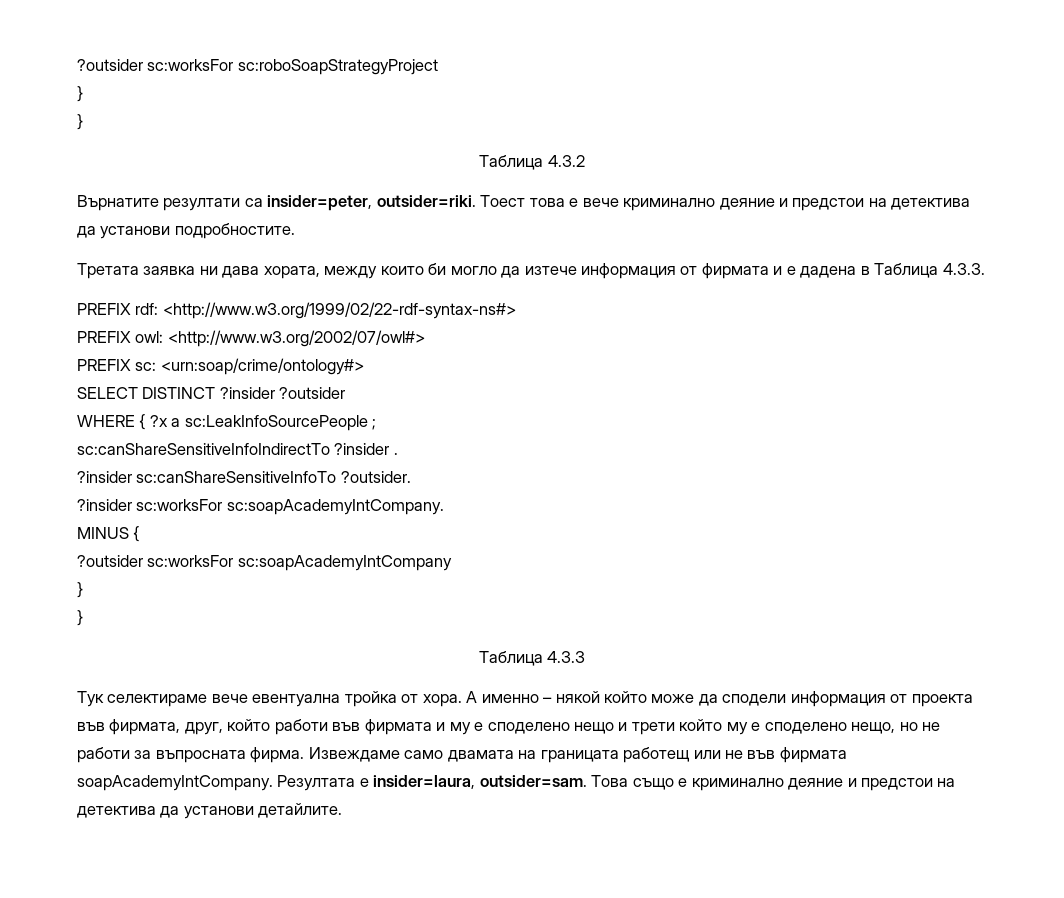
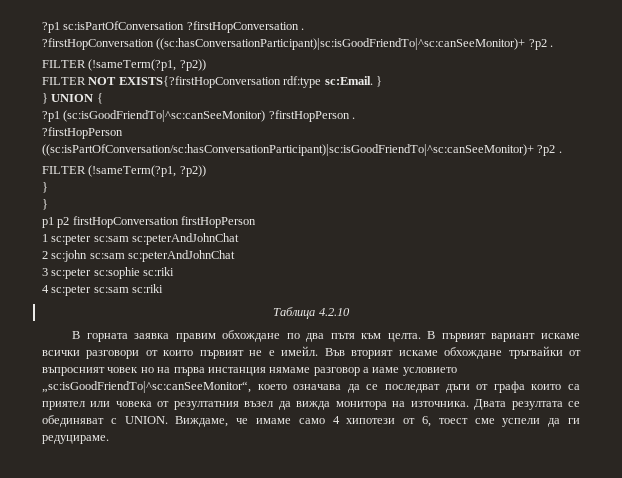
[77,59,438,75] [77,86,83,102] [77,114,83,130] [479,155,585,170] [77,195,971,211] [77,223,295,239] [77,263,985,279] [77,302,516,319] [77,330,425,347] [77,358,364,375] [77,387,346,399] [77,414,377,431] [77,443,398,455] [77,471,411,483] [77,499,444,515] [77,526,140,542] [77,555,452,571] [77,582,83,598] [77,610,83,626] [478,651,586,666] [77,691,973,707] [77,719,941,735] [77,747,847,763] [77,775,956,791] [77,803,343,819] ?outsider sc:worksFor sc:roboSoapStrategyProject // } // } // Таблица 4.3.2 // Върнатите резултати са insider=peter, outsider=riki. Тоест това е вече криминално деяние и предстои на детектива да установи подробностите. // Третата заявка ни дава хората, между които би могло да изтече информация от фирмата и е дадена в Таблица 4.3.3. // PREFIX rdf: <http://www.w3.org/1999/02/22-rdf-syntax-ns#> // PREFIX owl: <http://www.w3.org/2002/07/owl#> // PREFIX sc: <urn:soap/crime/ontology#> // SELECT DISTINCT ?insider ?outsider // WHERE { ?x a sc:LeakInfoSourcePeople ; // sc:canShareSensitiveInfoIndirectTo ?insider . // ?insider sc:canShareSensitiveInfoTo ?outsider. // ?insider sc:worksFor sc:soapAcademyIntCompany. // MINUS { // ?outsider sc:worksFor sc:soapAcademyIntCompany // } // } // Таблица 4.3.3 // Тук селектираме вече евентуална тройка от хора. А именно – някой който може да сподели информация от проекта във фирмата, друг, който работи във фирмата и му е споделено нещо и трети който му е споделено нещо, но не работи за въпросната фирма. Извеждаме само двамата на границата работещ или не във фирмата soapAcademyIntCompany. Резултата е insider=laura, outsider=sam. Това също е криминално деяние и предстои на детектива да установи детайлите. -> [42,21,305,33] [42,38,554,50] [42,59,206,71] [42,76,382,88] [42,93,103,104] [42,110,356,122] [42,127,123,139] [42,144,562,156] [42,165,206,177] [42,182,48,193] [42,199,48,210] [42,216,257,228] [42,233,240,245] [42,250,236,262] [42,267,175,279] [42,284,164,296] [273,307,350,319] [72,330,581,342] [42,346,581,359] [42,367,457,376] [42,381,581,393] [42,399,580,410] [42,415,580,427] [42,435,109,444] ?p1 sc:isPartOfConversation ?firstHopConversation . // ?firstHopConversation ((sc:hasConversationParticipant)|sc:isGoodFriendTo|^sc:canSeeMonitor)+ ?p2 . // FILTER (!sameTerm(?p1, ?p2)) // FILTER NOT EXISTS{?firstHopConversation rdf:type sc:Email. } // } UNION { // ?p1 (sc:isGoodFriendTo|^sc:canSeeMonitor) ?firstHopPerson . // ?firstHopPerson ((sc:isPartOfConversation/sc:hasConversationParticipant)|sc:isGoodFriendTo|^sc:canSeeMonitor)+ ?p2 . // FILTER (!sameTerm(?p1, ?p2)) // } // } // p1 p2 firstHopConversation firstHopPerson // 1 sc:peter sc:sam sc:peterAndJohnChat // 2 sc:john sc:sam sc:peterAndJohnChat // 3 sc:peter sc:sophie sc:riki // 4 sc:peter sc:sam sc:riki // Таблица 4.2.10 // В горната заявка правим обхождане по два пътя към целта. В първият вариант искаме всички разговори от които първият не е имейл. Във вторият искаме обхождане тръгвайки от въпросният човек но на първа инстанция нямаме разговор а иаме условието „sc:isGoodFriendTo|^sc:canSeeMonitor“, което означава да се последват дъги от графа които са приятел или човека от резултатния възел да вижда монитора на източника. Двата резултата се обединяват с UNION. Виждаме, че имаме само 4 хипотези от 6, тоест сме успели да ги редуцираме.

